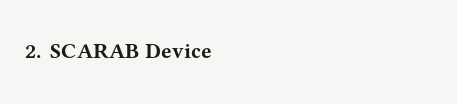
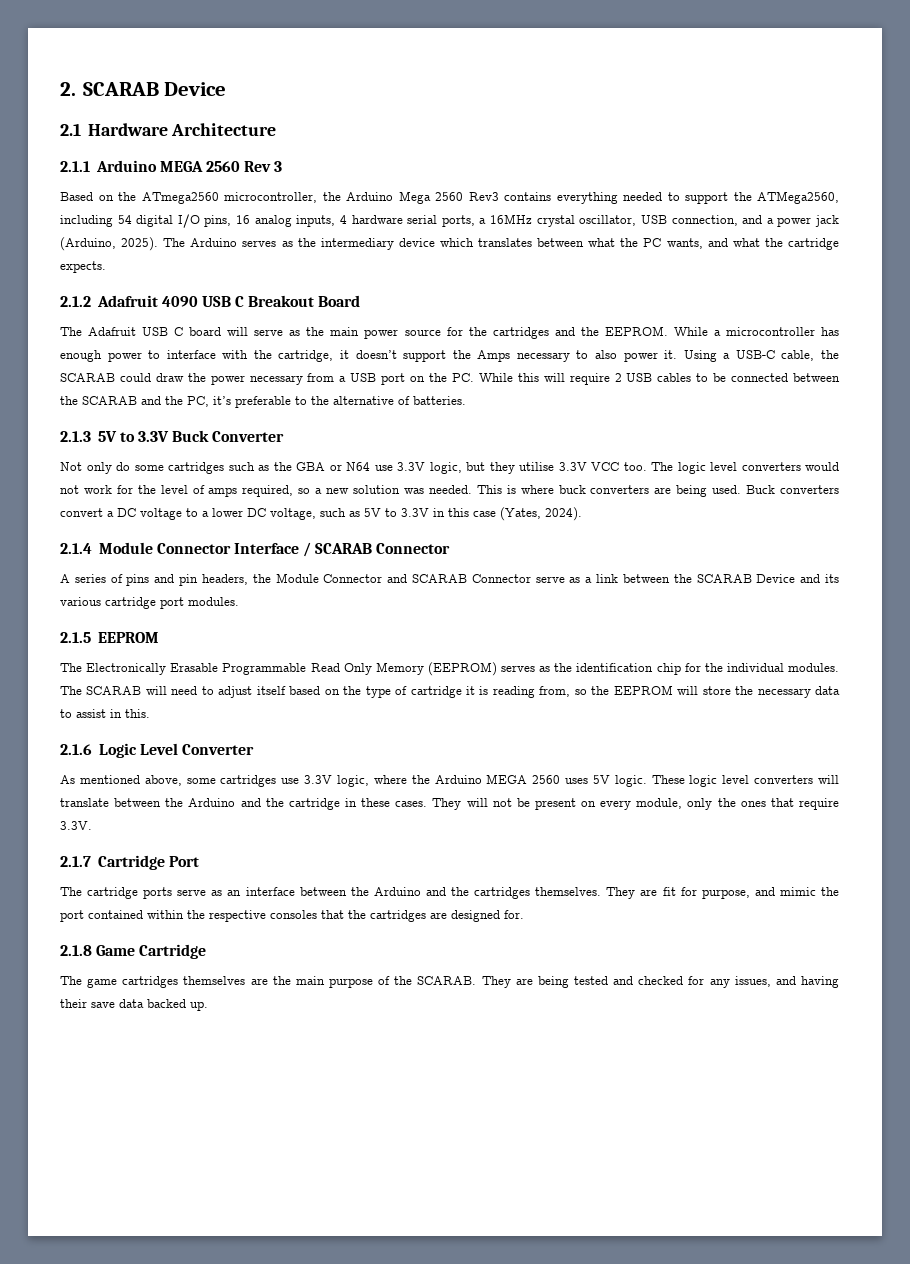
(213, 50) none -> [60,123,277,136] [60,160,283,172] [60,191,839,204] [60,214,839,228] [60,237,839,251] [60,261,106,273] [60,295,361,307] [60,326,839,339] [60,350,839,362] [60,373,841,385] [60,396,466,408] [60,430,285,442] [60,462,839,474] [60,485,840,497] [60,507,582,521] [60,542,451,557] [60,573,840,586] [60,597,239,609] [60,632,159,643] [60,662,839,676] [60,685,841,698] [60,709,150,718] [60,743,254,758] [60,774,840,787] [60,798,839,810] [60,821,92,830] [60,855,199,870] [60,887,839,899] [60,910,524,922] [60,944,207,959] [60,976,839,988] [60,999,208,1011] // 2.1 Hardware Architecture // 2.1.1 Arduino MEGA 2560 Rev 3 // Based on the ATmega2560 microcontroller, the Arduino Mega 2560 Rev3 contains everything needed to support the ATMega2560, including 54 digital I/O pins, 16 analog inputs, 4 hardware serial ports, a 16MHz crystal oscillator, USB connection, and a power jack (Arduino, 2025). The Arduino serves as the intermediary device which translates between what the PC wants, and what the cartridge expects. // 2.1.2 Adafruit 4090 USB C Breakout Board // The Adafruit USB C board will serve as the main power source for the cartridges and the EEPROM. While a microcontroller has enough power to interface with the cartridge, it doesn’t support the Amps necessary to also power it. Using a USB-C cable, the SCARAB could draw the power necessary from a USB port on the PC. While this will require 2 USB cables to be connected between the SCARAB and the PC, it’s preferable to the alternative of batteries. // 2.1.3 5V to 3.3V Buck Converter // Not only do some cartridges such as the GBA or N64 use 3.3V logic, but they utilise 3.3V VCC too. The logic level converters would not work for the level of amps required, so a new solution was needed. This is where buck converters are being used. Buck converters convert a DC voltage to a lower DC voltage, such as 5V to 3.3V in this case (Yates, 2024). // 2.1.4 Module Connector Interface / SCARAB Connector // A series of pins and pin headers, the Module Connector and SCARAB Connector serve as a link between the SCARAB Device and its various cartridge port modules. // 2.1.5 EEPROM // The Electronically Erasable Programmable Read Only Memory (EEPROM) serves as the identification chip for the individual modules. The SCARAB will need to adjust itself based on the type of cartridge it is reading from, so the EEPROM will store the necessary data to assist in this. // 2.1.6 Logic Level Converter // As mentioned above, some cartridges use 3.3V logic, where the Arduino MEGA 2560 uses 5V logic. These logic level converters will translate between the Arduino and the cartridge in these cases. They will not be present on every module, only the ones that require 3.3V. // 2.1.7 Cartridge Port // The cartridge ports serve as an interface between the Arduino and the cartridges themselves. They are fit for purpose, and mimic the port contained within the respective consoles that the cartridges are designed for. // 2.1.8 Game Cartridge // The game cartridges themselves are the main purpose of the SCARAB. They are being tested and checked for any issues, and having their save data backed up.

